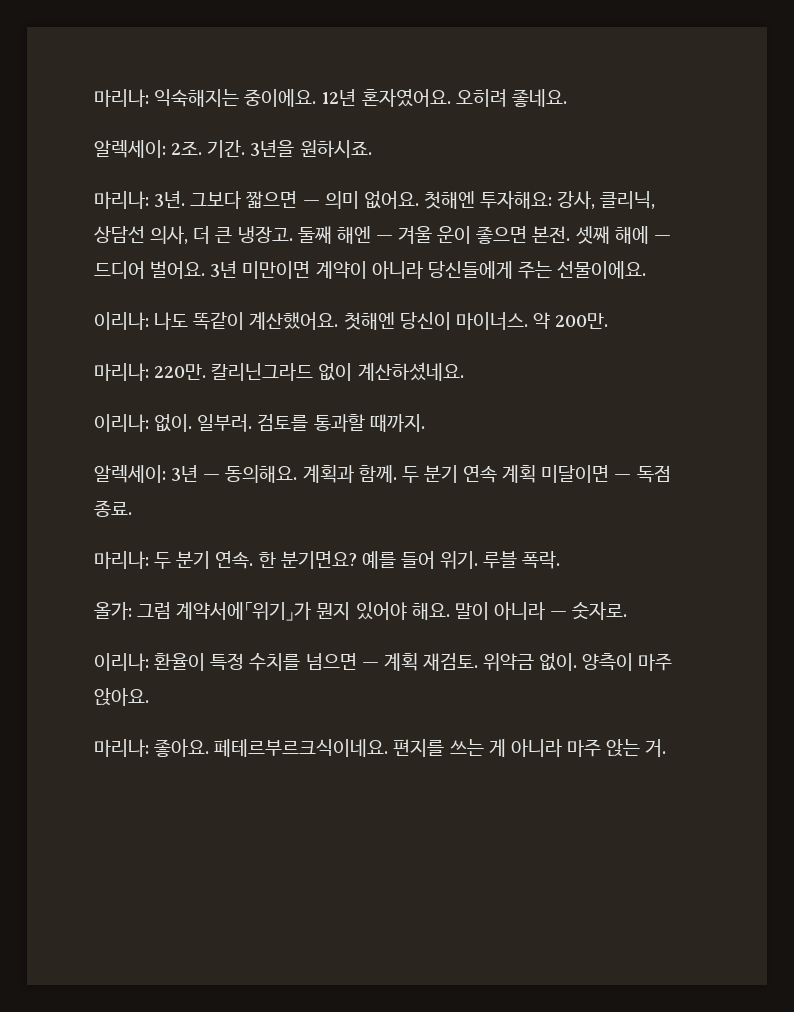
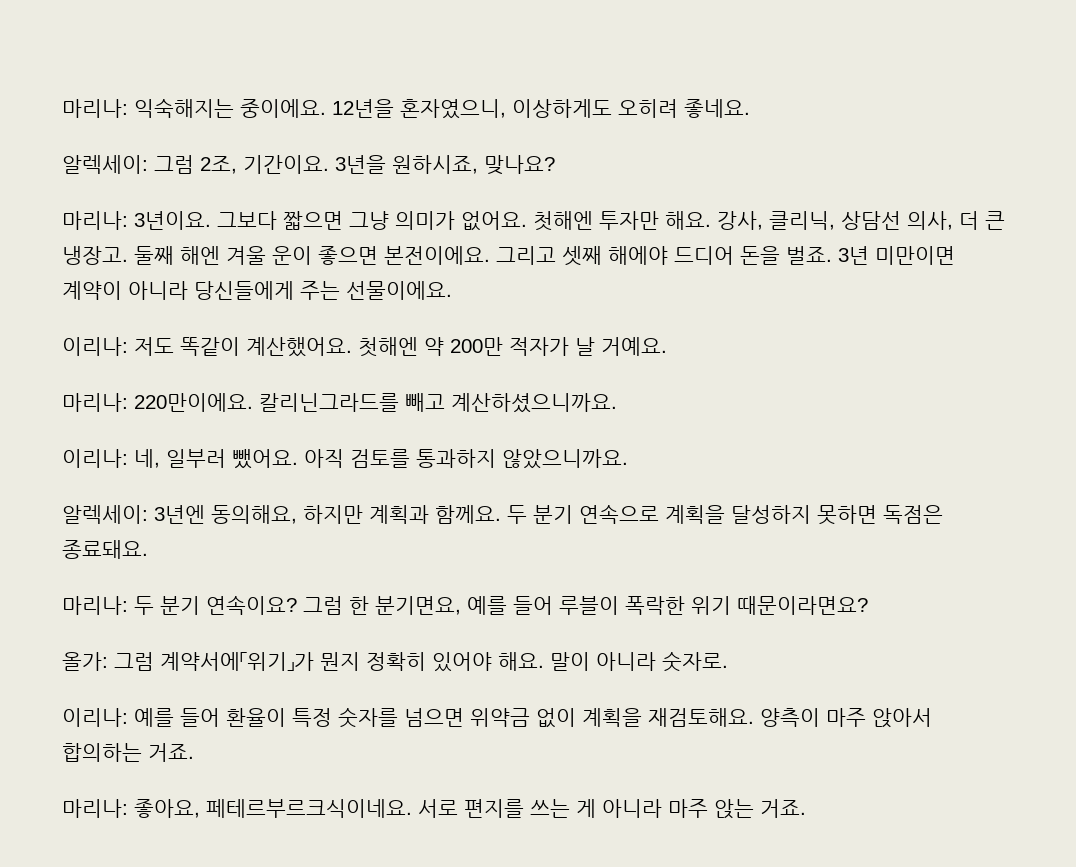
[321,89,451,107] 12년 혼자였어요. -> [332,99,612,119] 12년을 혼자였으니, 이상하게도
[171,140,372,158] [94,191,186,209] 2조. 기간. 3년을 원하시죠. // 마리나: 3년. -> [154,155,555,175] [62,211,211,230] 그럼 2조, 기간이요. 3년을 원하시죠, 맞나요? // 마리나: 3년이요.
[302,191,553,209] — 의미 없어요. 첫해엔 투자해요: -> [349,211,711,231] 그냥 의미가 없어요. 첫해엔 투자만 해요.
[375,235,393,241] — -> (220, 255) none
[532,226,671,244] [94,261,206,279] 본전. 셋째 해에 — 드디어 벌어요. -> [384,246,832,266] 본전이에요. 그리고 셋째 해에야 드디어 돈을 벌죠.
[154,312,189,330] 나도 -> [134,337,174,356] 저도
[399,312,609,330] [94,362,464,381] [94,414,425,432] [94,465,671,483] [94,500,132,517] [94,551,561,569] 당신이 마이너스. 약 200만. // 마리나: 220만. 칼리닌그라드 없이 계산하셨네요. // 이리나: 없이. 일부러. 검토를 통과할 때까지. // 알렉세이: 3년 — 동의해요. 계획과 함께. 두 분기 연속 계획 미달이면 — 독점 종료. // 마리나: 두 분기 연속. 한 분기면요? 예를 들어 위기. 루블 폭락. -> [424,337,667,356] [62,393,617,413] [62,449,628,469] [62,504,943,525] [62,540,148,559] [62,595,868,615] 약 200만 적자가 날 거예요. // 마리나: 220만이에요. 칼리닌그라드를 빼고 계산하셨으니까요. // 이리나: 네, 일부러 뺐어요. 아직 검토를 통과하지 않았으니까요. // 알렉세이: 3년엔 동의해요, 하지만 계획과 함께요. 두 분기 연속으로 계획을 달성하지 못하면 독점은 종료돼요. // 마리나: 두 분기 연속이요? 그럼 한 분기면요, 예를 들어 루블이 폭락한 위기 때문이라면요?
(351, 611) none -> [366,652,426,671] 정확히
[550,611,568,617] — -> (656, 661) none
[154,653,673,671] [94,688,149,706] [94,739,389,757] 환율이 특정 수치를 넘으면 — 계획 재검토. 위약금 없이. 양측이 마주 앉아요. // 마리나: 좋아요. 페테르부르크식이네요. -> [134,707,932,728] [62,743,194,762] [62,799,458,818] 예를 들어 환율이 특정 숫자를 넘으면 위약금 없이 계획을 재검토해요. 양측이 마주 앉아서 합의하는 거죠. // 마리나: 좋아요, 페테르부르크식이네요. 서로
[645,739,667,757] 거. -> [760,799,806,818] 거죠.

